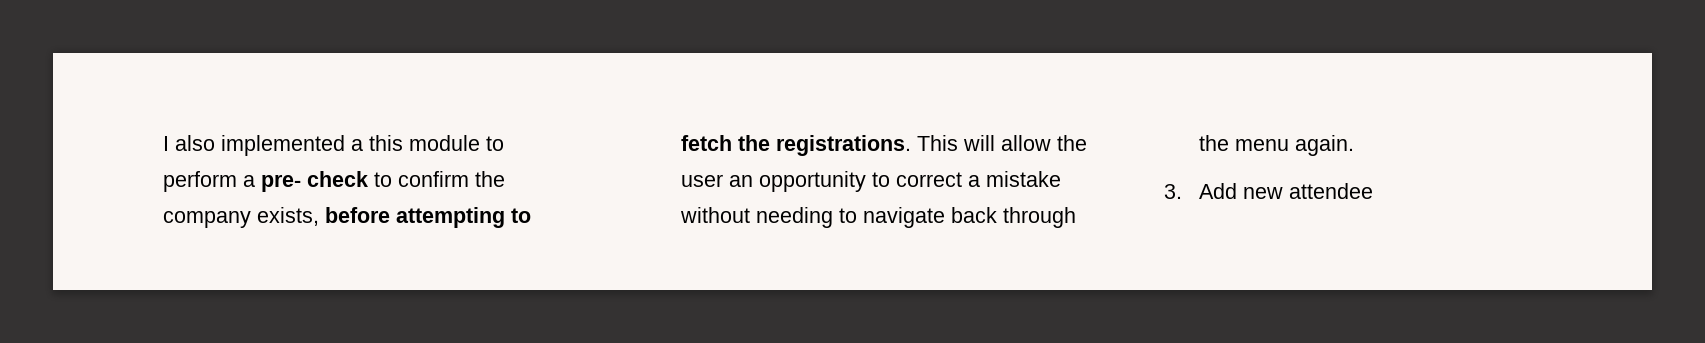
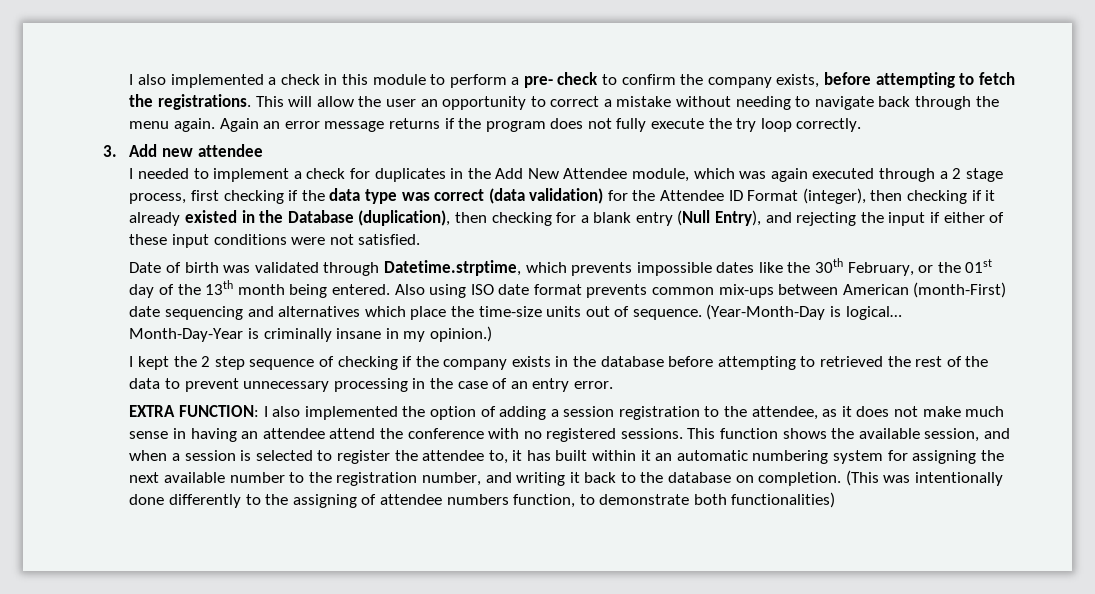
(363, 145) none -> [280,74,338,85] check in
[1164,183,1373,199] // 3. Add new attendee -> [219,118,862,132] [102,144,263,157] [129,168,1003,182] [129,188,996,204] [129,210,1005,226] [129,234,421,248] [129,258,993,276] [129,280,1007,298] [129,304,902,320] [129,326,492,342] [129,356,989,370] [129,378,613,392] [129,405,1005,420] [129,428,1011,442] [129,450,1004,464] [129,470,1004,486] [129,492,836,508] Again an error message returns if the program does not fully execute the try loop correctly. // 3. Add new attendee // I needed to implement a check for duplicates in the Add New Attendee module, which was again executed through a 2 stage process, first checking if the data type was correct (data validation) for the Attendee ID Format (integer), then checking if it already existed in the Database (duplication), then checking for a blank entry (Null Entry), and rejecting the input if either of these input conditions were not satisfied. // Date of birth was validated through Datetime.strptime, which prevents impossible dates like the 30th February, or the 01st day of the 13th month being entered. Also using ISO date format prevents common mix-ups between American (month-First) date sequencing and alternatives which place the time-size units out of sequence. (Year-Month-Day is logical… Month-Day-Year is criminally insane in my opinion.) // I kept the 2 step sequence of checking if the company exists in the database before attempting to retrieved the rest of the data to prevent unnecessary processing in the case of an entry error. // EXTRA FUNCTION: I also implemented the option of adding a session registration to the attendee, as it does not make much sense in having an attendee attend the conference with no registered sessions. This function shows the available session, and when a session is selected to register the attendee to, it has built within it an automatic numbering system for assigning the next available number to the registration number, and writing it back to the database on completion. (This was intentionally done differently to the assigning of attendee numbers function, to demonstrate both functionalities)

